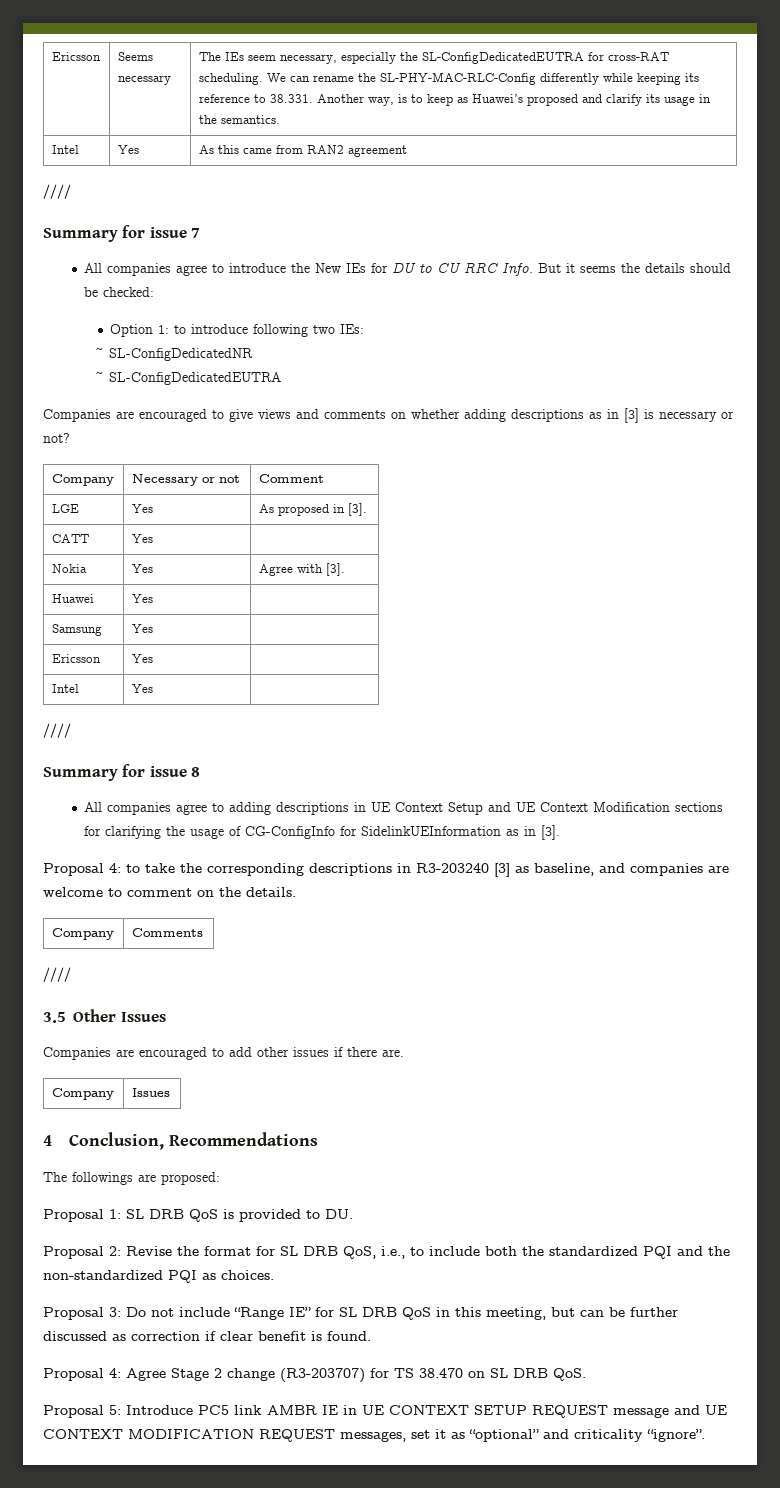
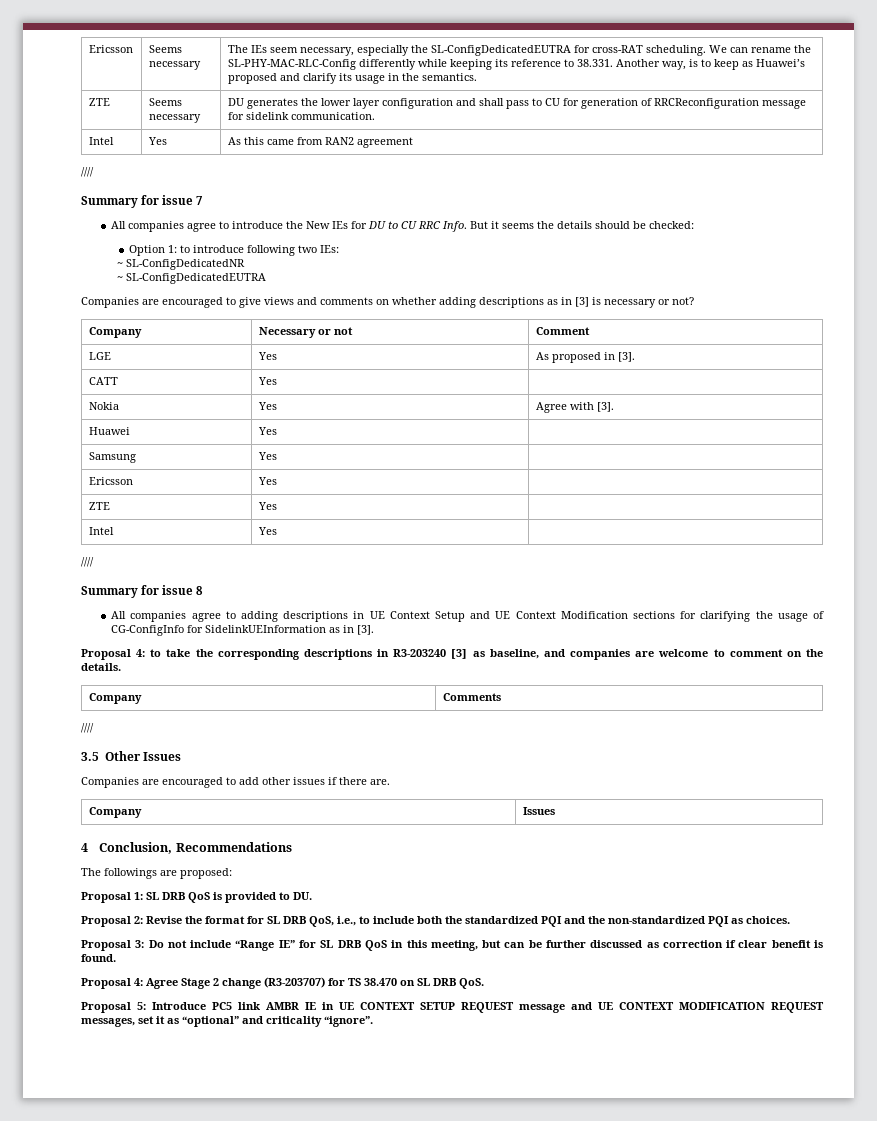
(280, 119) none -> [88,98,110,106] [148,98,182,106] [148,114,201,123] [227,98,806,109] [227,112,375,120] // ZTE | Seems necessary | DU generates the lower layer configuration and shall pass to CU for generation of RRCReconfiguration message for sidelink communication.
(153, 658) none -> [88,502,110,510] [257,502,277,510] // ZTE | Yes |

